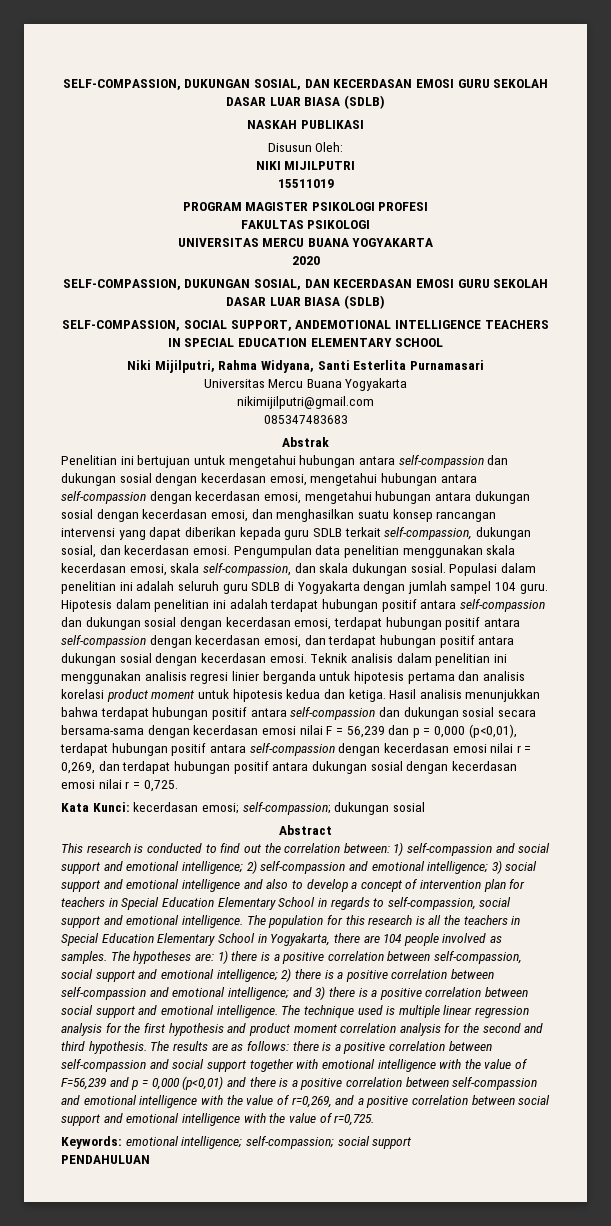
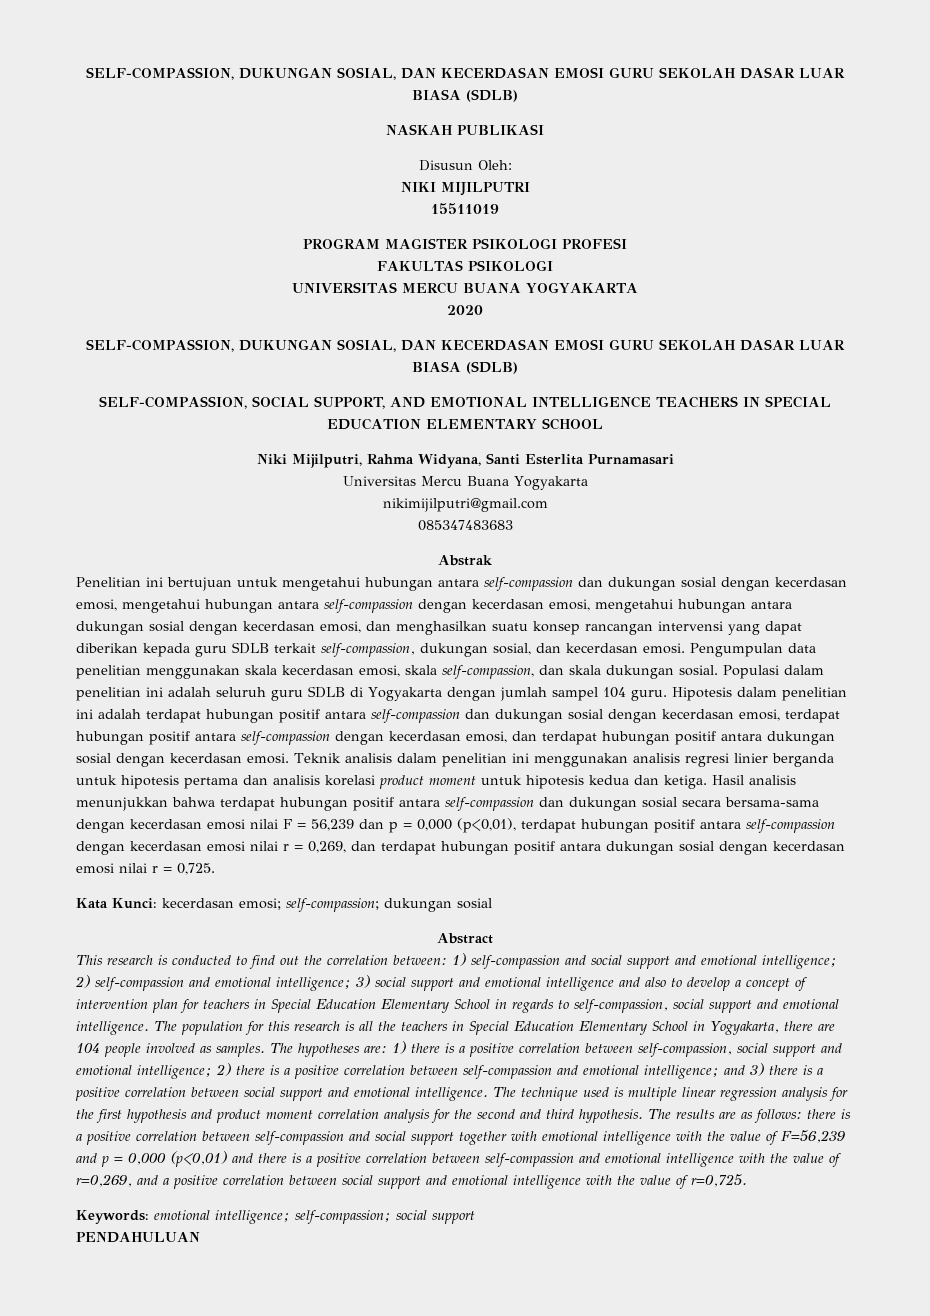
[295,320,392,329] ANDEMOTIONAL -> [390,397,528,408] AND EMOTIONAL

